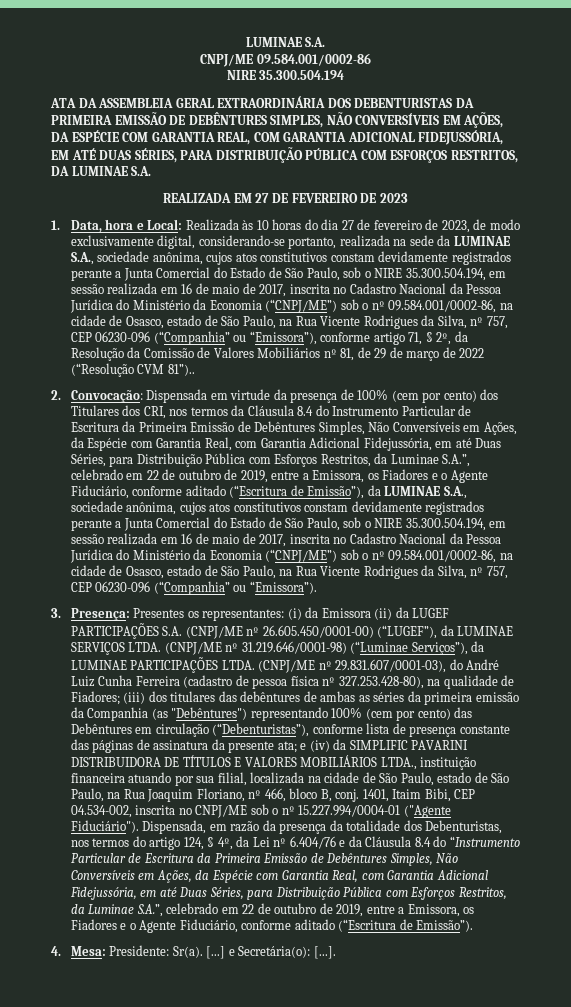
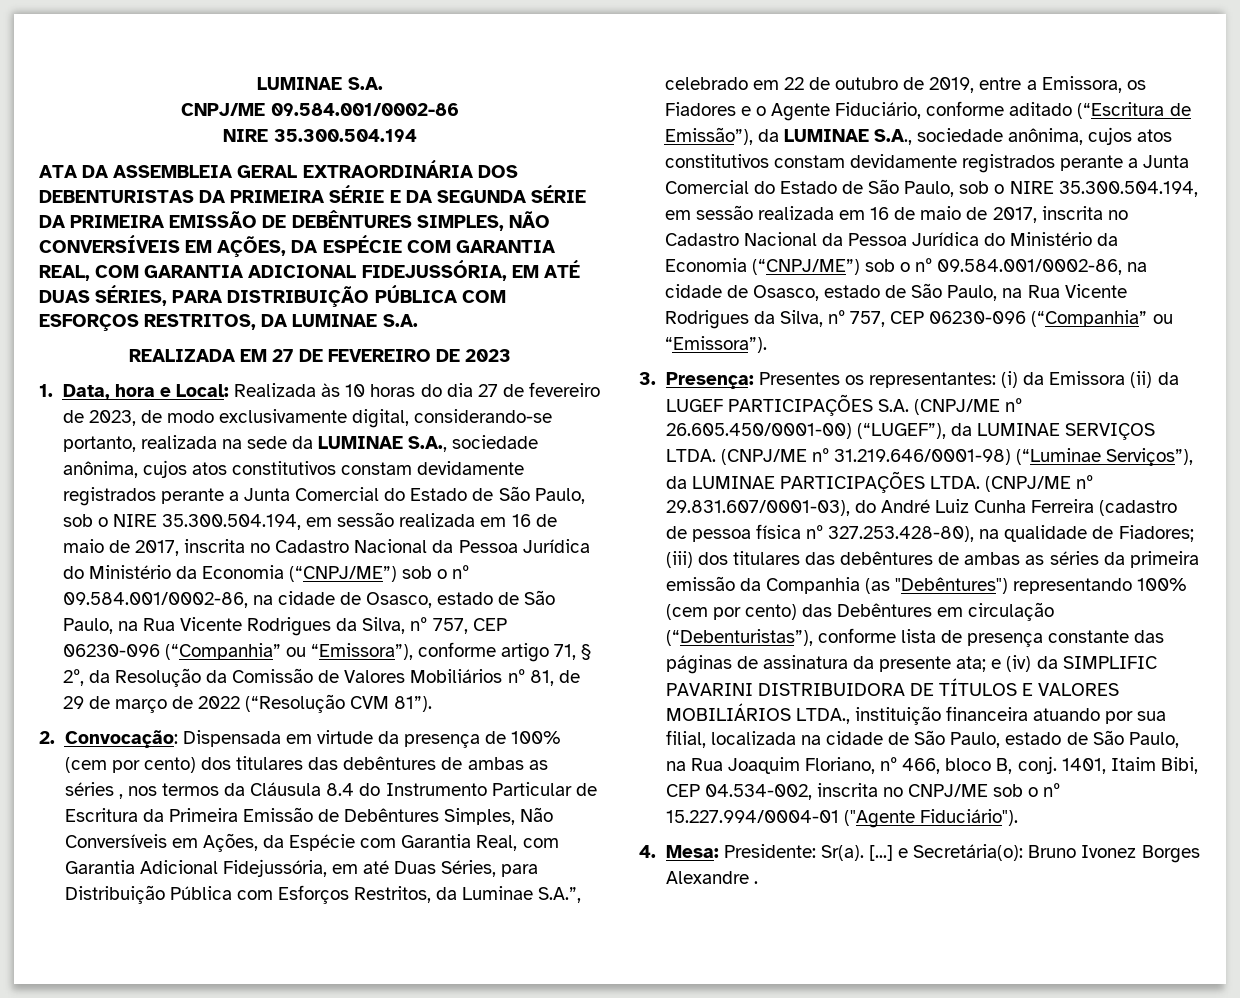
(112, 120) none -> [329,185,586,203] [39,215,166,228] SÉRIE E DA SEGUNDA SÉRIE DA PRIMEIRA
[167,364,195,376] 81”).. -> [394,696,433,712] 81”).
[70,405,166,419] Titulares dos CRI, -> [236,756,548,770] [64,782,123,799] titulares das debêntures de ambas as séries ,
[142,820,503,834] [70,836,520,850] [70,853,459,866] [70,870,488,883] [69,887,507,900] [70,903,475,917] [70,919,474,933] Dispensada, em razão da presença da totalidade dos Debenturistas, nos termos do artigo 124, § 4º, da Lei nº 6.404/76 e da Cláusula 8.4 do “Instrumento Particular de Escritura da Primeira Emissão de Debêntures Simples, Não Conversíveis em Ações, da Espécie com Garantia Real, com Garantia Adicional Fidejussória, em até Duas Séries, para Distribuição Pública com Esforços Restritos, da Luminae S.A.”, celebrado em 22 de outubro de 2019, entre a Emissora, os Fiadores e o Agente Fiduciário, conforme aditado (“Escritura de Emissão”). -> (1018, 817) none
[313,946,336,959] [...]. -> [1028,845,1200,863] [665,871,758,884] Bruno Ivonez Borges Alexandre .

